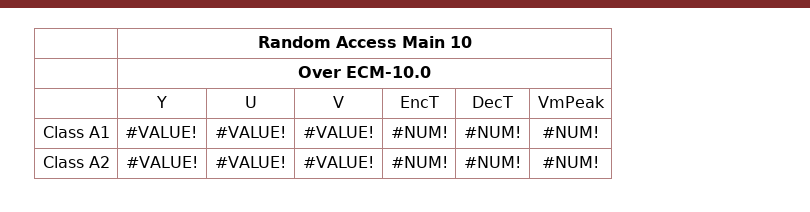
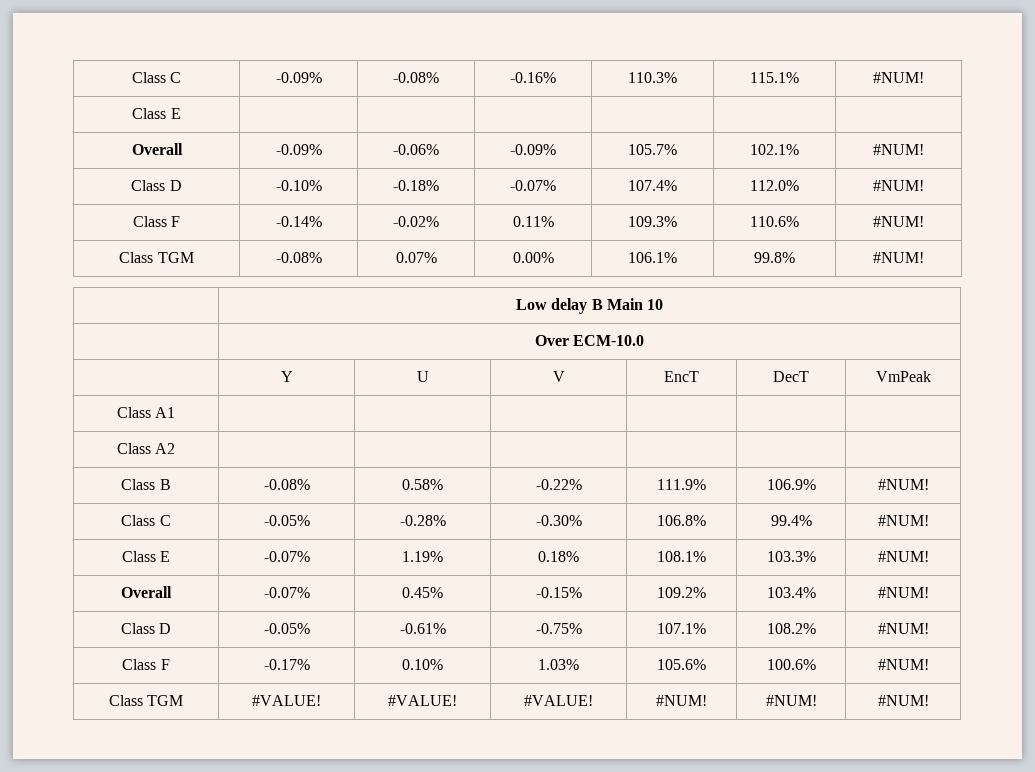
[257,36,397,48] | Random Access -> [131,72,182,83] [275,72,322,83] [393,72,439,83] [510,72,556,83] [628,72,677,83] [750,72,799,83] [873,72,924,83] [132,108,181,119] [131,143,183,155] [275,144,322,155] [393,144,439,155] [510,144,556,155] [628,144,677,155] [750,144,799,155] [873,144,924,155] [131,180,182,191] [275,180,322,191] [393,180,439,191] [510,180,556,191] [628,180,677,191] [750,180,799,191] [873,180,924,191] [132,216,181,227] [275,216,322,227] [393,216,439,227] [512,216,554,227] [628,216,677,227] [750,216,799,227] [873,216,924,227] [119,252,194,263] [275,252,322,263] [395,252,437,263] [512,252,554,263] [628,252,677,263] [754,252,795,263] [873,252,924,263] [515,298,603,314] Class C | -0.09% | -0.08% | -0.16% | 110.3% | 115.1% | #NUM! // Class E | | | | | | // Overall | -0.09% | -0.06% | -0.09% | 105.7% | 102.1% | #NUM! // Class D | -0.10% | -0.18% | -0.07% | 107.4% | 112.0% | #NUM! // Class F | -0.14% | -0.02% | 0.11% | 109.3% | 110.6% | #NUM! // Class TGM | -0.08% | 0.07% | 0.00% | 106.1% | 99.8% | #NUM! // | Low delay B
[124,126,197,138] [214,126,287,138] [302,126,375,138] [390,126,448,138] [464,126,521,138] [542,126,599,138] [42,156,110,168] #VALUE! | #VALUE! | #VALUE! | #NUM! | #NUM! | #NUM! // Class A2 -> [116,443,176,454] [121,479,171,490] [263,479,310,490] [402,479,443,490] [535,479,582,490] [657,479,706,490] [766,479,816,490] [877,479,929,490] [121,515,171,526] [263,515,310,526] [399,515,446,526] [535,515,582,526] [657,515,706,526] [770,515,812,526] [877,515,929,526] [121,551,171,562] [263,551,310,562] [402,551,443,562] [538,551,579,562] [657,551,706,562] [766,551,816,562] [877,551,929,562] [121,586,172,598] [263,587,310,598] [402,587,443,598] [535,587,582,598] [657,587,706,598] [766,587,816,598] [877,587,929,598] [120,623,172,634] [263,623,310,634] [399,623,446,634] [535,623,582,634] [657,623,706,634] [766,623,816,634] [877,623,929,634] [122,659,170,670] [263,659,310,670] [402,659,443,670] [538,659,579,670] [657,659,706,670] [766,659,816,670] [877,659,929,670] [108,695,184,706] | | | | | // Class A2 | | | | | | // Class B | -0.08% | 0.58% | -0.22% | 111.9% | 106.9% | #NUM! // Class C | -0.05% | -0.28% | -0.30% | 106.8% | 99.4% | #NUM! // Class E | -0.07% | 1.19% | 0.18% | 108.1% | 103.3% | #NUM! // Overall | -0.07% | 0.45% | -0.15% | 109.2% | 103.4% | #NUM! // Class D | -0.05% | -0.61% | -0.75% | 107.1% | 108.2% | #NUM! // Class F | -0.17% | 0.10% | 1.03% | 105.6% | 100.6% | #NUM! // Class TGM

